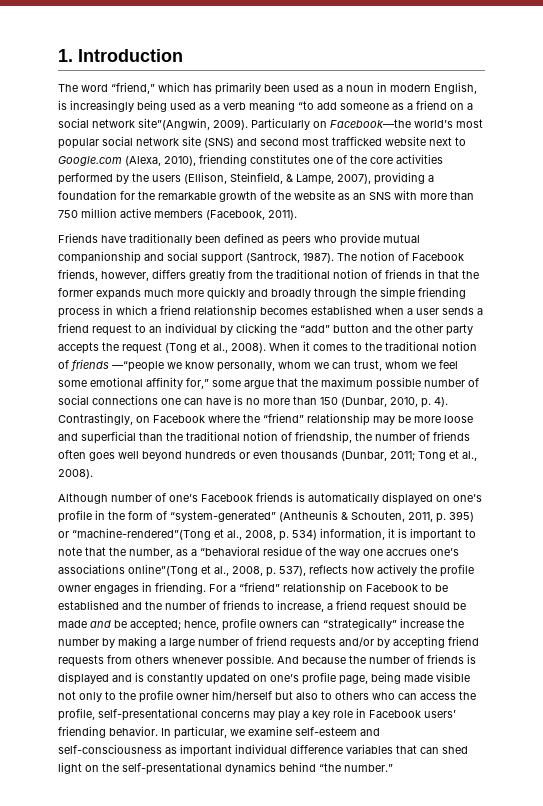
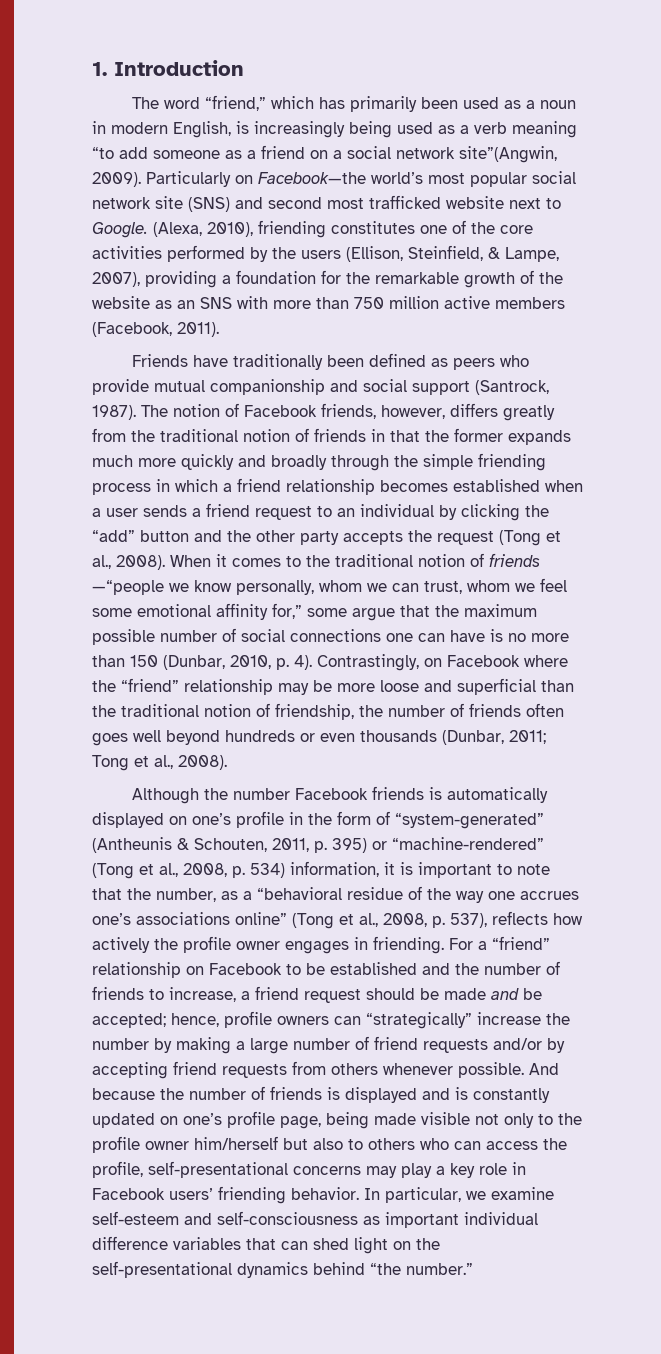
[58,156,122,166] Google.com -> [92,222,148,238] Google.
[111,493,198,502] number of one’s -> [203,788,290,800] the number
[72,528,211,540] “machine-rendered”(Tong -> [392,837,544,850] [92,863,134,879] “machine-rendered” (Tong
[128,564,198,576] online”(Tong -> [235,912,334,929] online” (Tong

